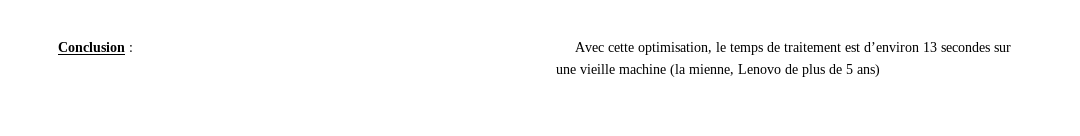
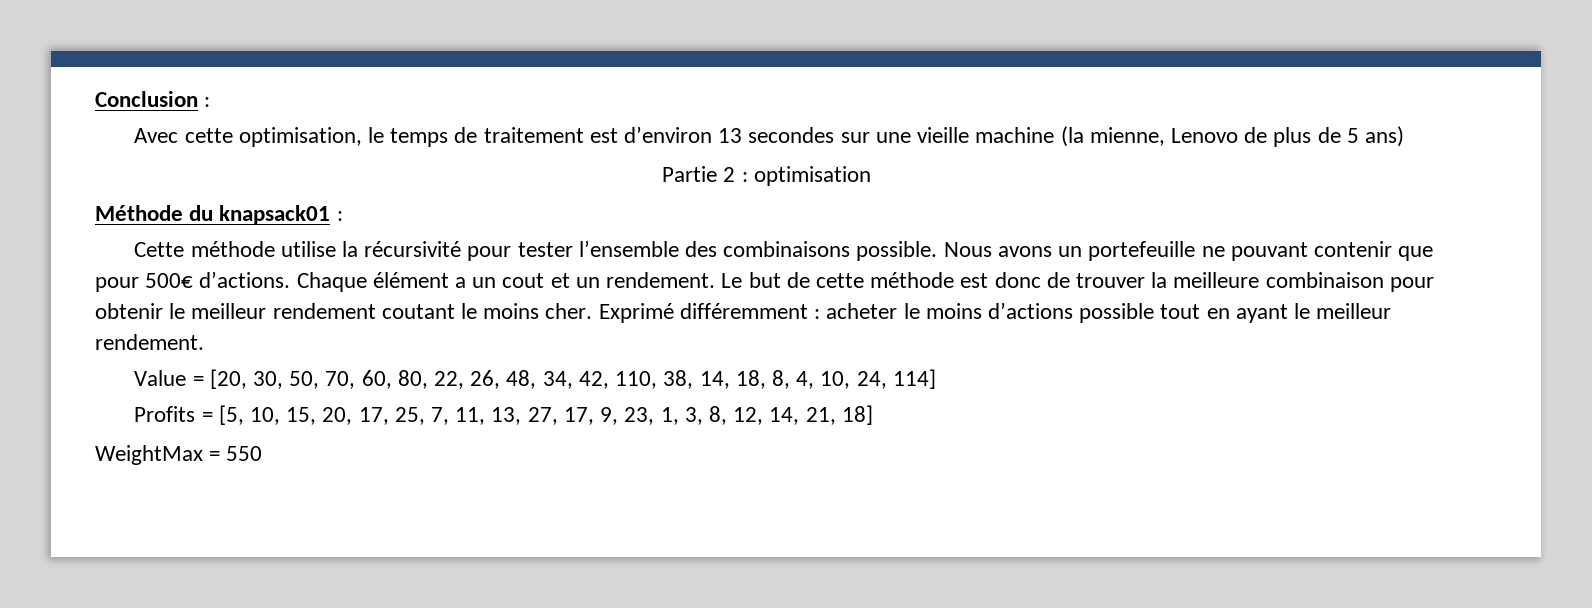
(880, 70) none -> [662,166,871,186] [95,205,343,225] [134,240,1434,261] [95,271,1434,292] [95,302,1392,323] [95,334,204,350] [134,369,936,389] [134,405,873,425] [95,445,263,465] // Partie 2 : optimisation // Méthode du knapsack01 : // Cette méthode utilise la récursivité pour tester l’ensemble des combinaisons possible. Nous avons un portefeuille ne pouvant contenir que pour 500€ d’actions. Chaque élément a un cout et un rendement. Le but de cette méthode est donc de trouver la meilleure combinaison pour obtenir le meilleur rendement coutant le moins cher. Exprimé différemment : acheter le moins d’actions possible tout en ayant le meilleur rendement. // Value = [20, 30, 50, 70, 60, 80, 22, 26, 48, 34, 42, 110, 38, 14, 18, 8, 4, 10, 24, 114] // Profits = [5, 10, 15, 20, 17, 25, 7, 11, 13, 27, 17, 9, 23, 1, 3, 8, 12, 14, 21, 18] // WeightMax = 550

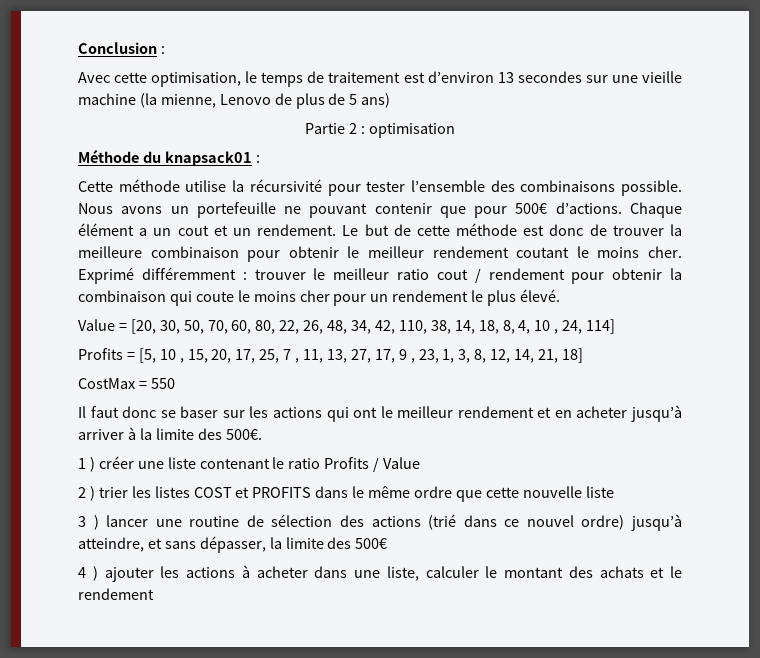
[826,302,1392,323] [95,334,204,350] acheter le moins d’actions possible tout en ayant le meilleur rendement. -> [254,268,682,284] [78,289,561,306] trouver le meilleur ratio cout / rendement pour obtenir la combinaison qui coute le moins cher pour un rendement le plus élevé.
[820,371,851,389] 10, -> [534,320,559,334] 10 ,
[249,407,280,425] 10, -> [159,349,184,363] 10 ,
[431,407,450,425] 7, -> [283,349,300,363] 7 ,
[600,407,619,425] 9, -> [398,349,415,363] 9 ,
[95,445,203,465] WeightMax -> [78,378,135,389] CostMax
(263, 453) none -> [78,405,682,422] [78,427,262,440] [78,456,421,472] [78,486,614,502] [78,514,682,531] [78,536,388,553] [78,565,682,582] [78,588,154,600] // Il faut donc se baser sur les actions qui ont le meilleur rendement et en acheter jusqu’à arriver à la limite des 500€. // 1 ) créer une liste contenant le ratio Profits / Value // 2 ) trier les listes COST et PROFITS dans le même ordre que cette nouvelle liste // 3 ) lancer une routine de sélection des actions (trié dans ce nouvel ordre) jusqu’à atteindre, et sans dépasser, la limite des 500€ // 4 ) ajouter les actions à acheter dans une liste, calculer le montant des achats et le rendement

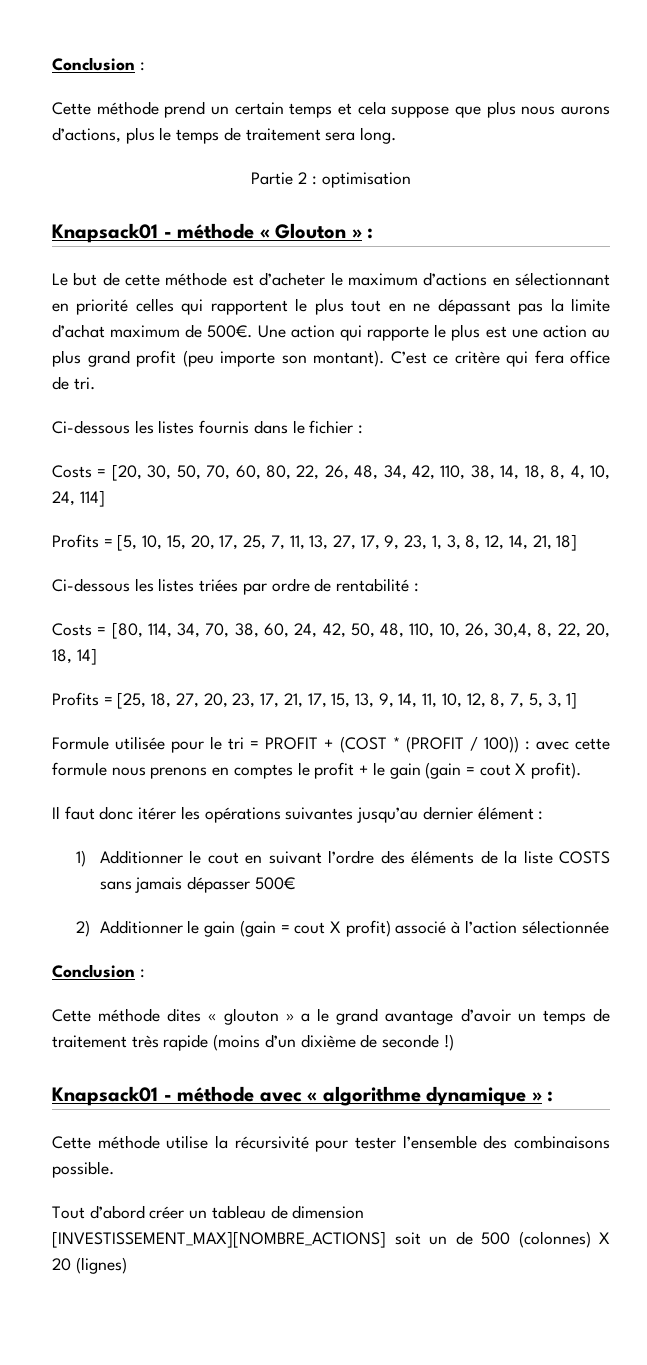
[78,42,165,54] [78,71,683,87] [78,93,391,109] [305,123,455,138] [78,149,260,166] [78,179,682,196] [78,202,682,218] [78,223,337,236] Conclusion : // Avec cette optimisation, le temps de traitement est d’environ 13 secondes sur une vieille machine (la mienne, Lenovo de plus de 5 ans) // Partie 2 : optimisation // Méthode du knapsack01 : // Cette méthode utilise la récursivité pour tester l’ensemble des combinaisons possible. Nous avons un portefeuille ne pouvant contenir que pour 500€ d’actions. Chaque élément a un cout et un rendement. -> [52,57,145,71] [52,101,610,118] [52,127,397,144] [251,172,411,188] [52,223,374,243] Conclusion : // Cette méthode prend un certain temps et cela suppose que plus nous aurons d’actions, plus le temps de traitement sera long. // Partie 2 : optimisation // Knapsack01 - méthode « Glouton » : //
[549,224,682,236] [78,246,683,262] [78,267,682,284] [78,289,561,306] [78,319,115,331] donc de trouver la meilleure combinaison pour obtenir le meilleur rendement coutant le moins cher. Exprimé différemment : trouver le meilleur ratio cout / rendement pour obtenir la combinaison qui coute le moins cher pour un rendement le plus élevé. // Value -> [259,272,610,286] [52,298,610,315] [52,324,610,341] [52,350,610,367] [52,376,95,390] [52,420,364,434] [52,465,92,478] d’acheter le maximum d’actions en sélectionnant en priorité celles qui rapportent le plus tout en ne dépassant pas la limite d’achat maximum de 500€. Une action qui rapporte le plus est une action au plus grand profit (peu importe son montant). C’est ce critère qui fera office de tri. // Ci-dessous les listes fournis dans le fichier : // Costs
[534,320,559,334] 10 , -> [590,465,611,480] 10,
[159,349,184,363] 10 , -> [142,535,163,550] 10,
[283,349,300,363] 7 , -> [270,535,285,550] 7,
[398,349,415,363] 9 , -> [384,535,400,550] 9,
[78,378,175,389] [78,405,682,422] [78,427,262,440] [78,456,421,472] [78,486,614,502] [78,514,682,531] [78,536,388,553] [78,565,682,582] [78,588,154,600] CostMax = 550 // Il faut donc se baser sur les actions qui ont le meilleur rendement et en acheter jusqu’à arriver à la limite des 500€. // 1 ) créer une liste contenant le ratio Profits / Value // 2 ) trier les listes COST et PROFITS dans le même ordre que cette nouvelle liste // 3 ) lancer une routine de sélection des actions (trié dans ce nouvel ordre) jusqu’à atteindre, et sans dépasser, la limite des 500€ // 4 ) ajouter les actions à acheter dans une liste, calculer le montant des achats et le rendement -> [52,578,419,595] [52,622,610,639] [52,648,97,665] [52,692,578,709] [52,736,610,753] [52,762,582,779] [52,806,544,823] [75,850,611,867] [99,876,295,893] [75,920,609,937] [52,964,145,978] [52,1008,610,1025] [52,1034,454,1051] [52,1086,554,1106] [52,1135,610,1152] [52,1161,114,1178] [52,1205,365,1219] [52,1231,610,1248] [52,1257,127,1274] Ci-dessous les listes triées par ordre de rentabilité : // Costs = [80, 114, 34, 70, 38, 60, 24, 42, 50, 48, 110, 10, 26, 30,4, 8, 22, 20, 18, 14] // Profits = [25, 18, 27, 20, 23, 17, 21, 17, 15, 13, 9, 14, 11, 10, 12, 8, 7, 5, 3, 1] // Formule utilisée pour le tri = PROFIT + (COST * (PROFIT / 100)) : avec cette formule nous prenons en comptes le profit + le gain (gain = cout X profit). // Il faut donc itérer les opérations suivantes jusqu’au dernier élément : // 1) Additionner le cout en suivant l’ordre des éléments de la liste COSTS sans jamais dépasser 500€ // 2) Additionner le gain (gain = cout X profit) associé à l’action sélectionnée // Conclusion : // Cette méthode dites « glouton » a le grand avantage d’avoir un temps de traitement très rapide (moins d’un dixième de seconde !) // Knapsack01 - méthode avec « algorithme dynamique » : // Cette méthode utilise la récursivité pour tester l’ensemble des combinaisons possible. // Tout d’abord créer un tableau de dimension [INVESTISSEMENT_MAX][NOMBRE_ACTIONS] soit un de 500 (colonnes) X 20 (lignes)

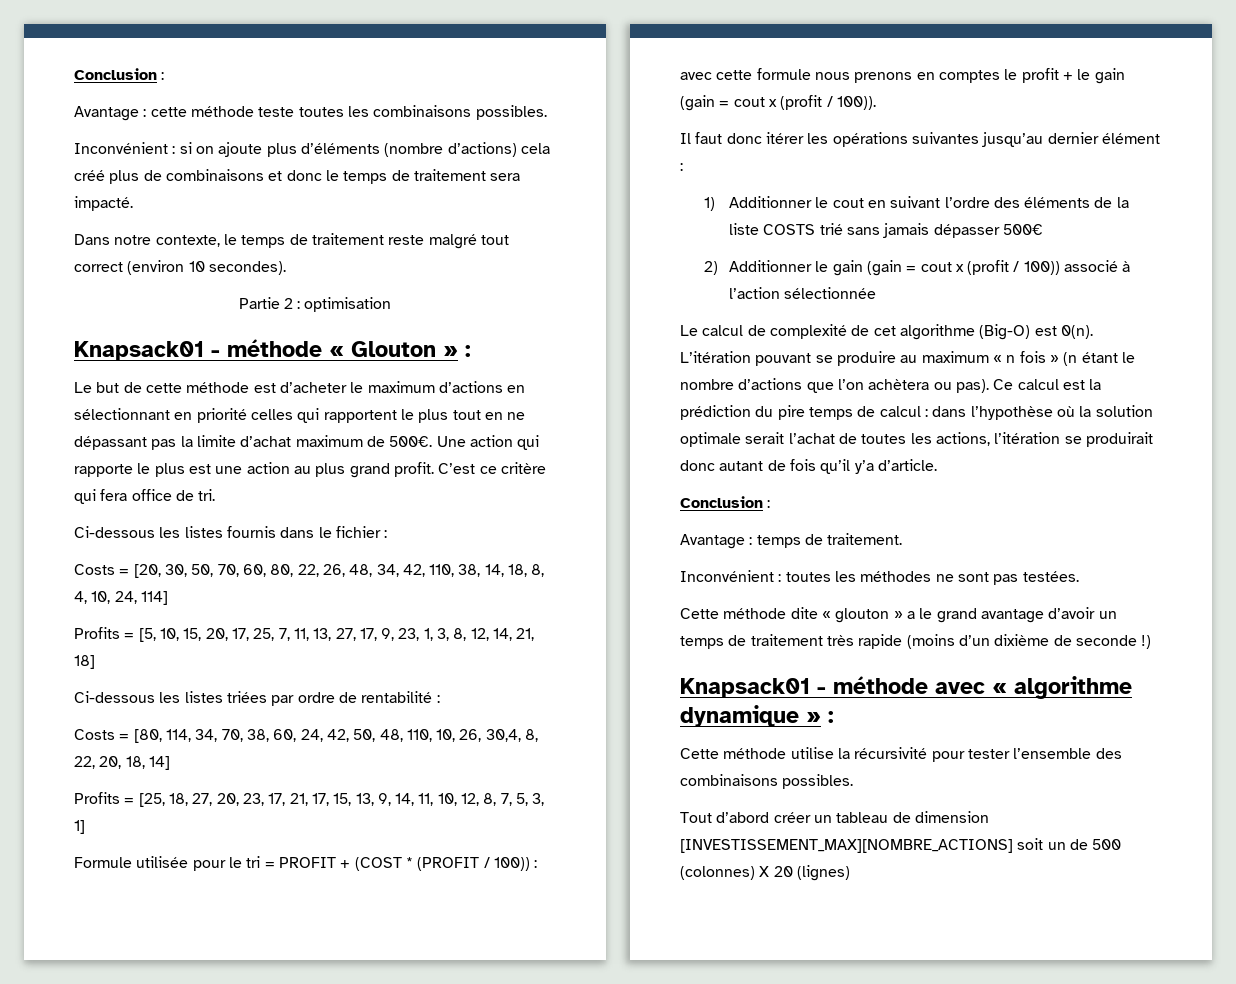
[52,57,145,71] [52,101,610,118] [52,127,155,144] Conclusion : // Cette méthode prend un certain temps et cela suppose que plus nous aurons d’actions, plus -> [74,68,165,80] [74,105,547,121] [74,142,550,157] [74,169,322,184] Conclusion : // Avantage : cette méthode teste toutes les combinaisons possibles. // Inconvénient : si on ajoute plus d’éléments (nombre d’actions) cela créé plus de combinaisons et donc
[360,127,397,144] long. -> [74,196,133,211] [74,233,509,249] [74,260,286,275] impacté. // Dans notre contexte, le temps de traitement reste malgré tout correct (environ 10 secondes).
[136,350,384,367] profit (peu importe son montant). -> [393,462,434,477] profit.
[515,762,582,779] X profit). -> [768,95,876,110] x (profit / 100)).
(611, 857) none -> [819,223,843,235] trié
[330,920,391,937] X profit) -> [955,260,1060,275] x (profit / 100))
[52,964,145,978] [52,1008,202,1022] Conclusion : // Cette méthode dites -> [680,324,1093,340] [680,351,1135,366] [680,378,1102,393] [680,405,1153,420] [680,432,1153,447] [680,459,937,474] [680,496,771,508] [680,533,903,549] [680,570,1079,585] [680,607,818,619] Le calcul de complexité de cet algorithme (Big-O) est 0(n). L’itération pouvant se produire au maximum « n fois » (n étant le nombre d’actions que l’on achètera ou pas). Ce calcul est la prédiction du pire temps de calcul : dans l’hypothèse où la solution optimale serait l’achat de toutes les actions, l’itération se produirait donc autant de fois qu’il y’a d’article. // Conclusion : // Avantage : temps de traitement. // Inconvénient : toutes les méthodes ne sont pas testées. // Cette méthode dite
[52,1161,114,1178] possible. -> [782,774,854,789] possibles.

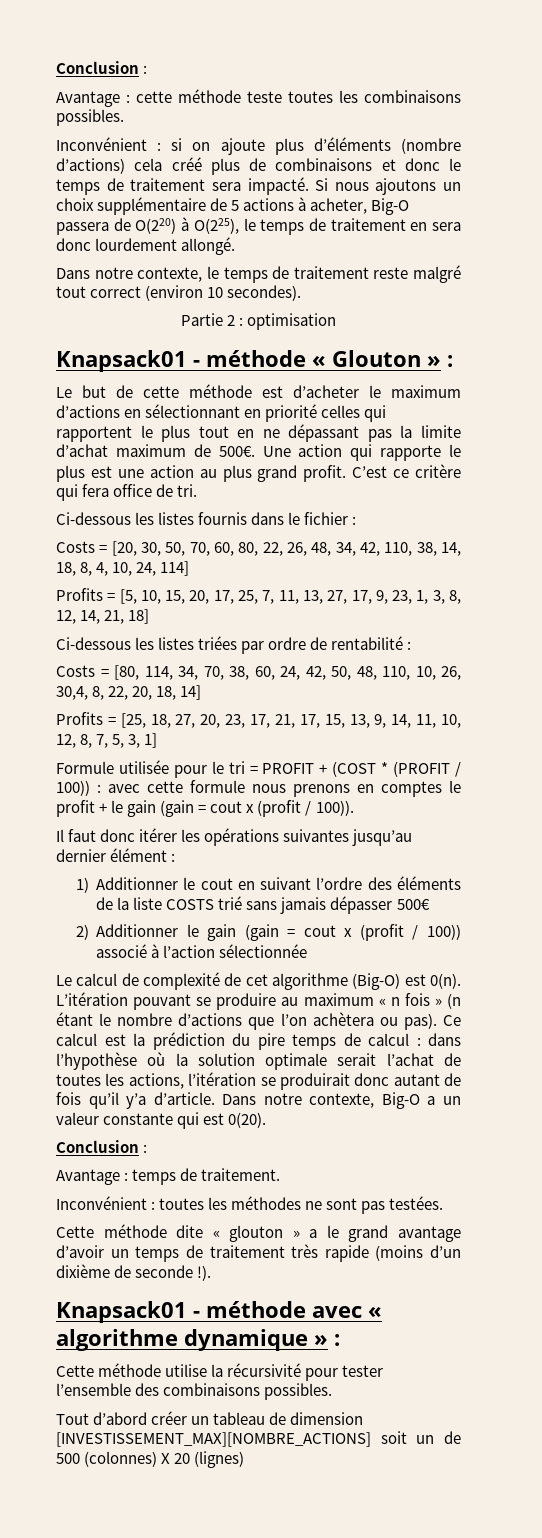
(133, 203) none -> [315,178,461,195] [56,197,410,215] [56,217,461,235] [56,237,236,255] Si nous ajoutons un choix supplémentaire de 5 actions à acheter, Big-O passera de O(220) à O(225), le temps de traitement en sera donc lourdement allongé.
(937, 465) none -> [222,1092,461,1109] [56,1112,267,1129] Dans notre contexte, Big-O a un valeur constante qui est 0(20).
[1141,635,1152,649] !) -> [197,1265,212,1281] !).

